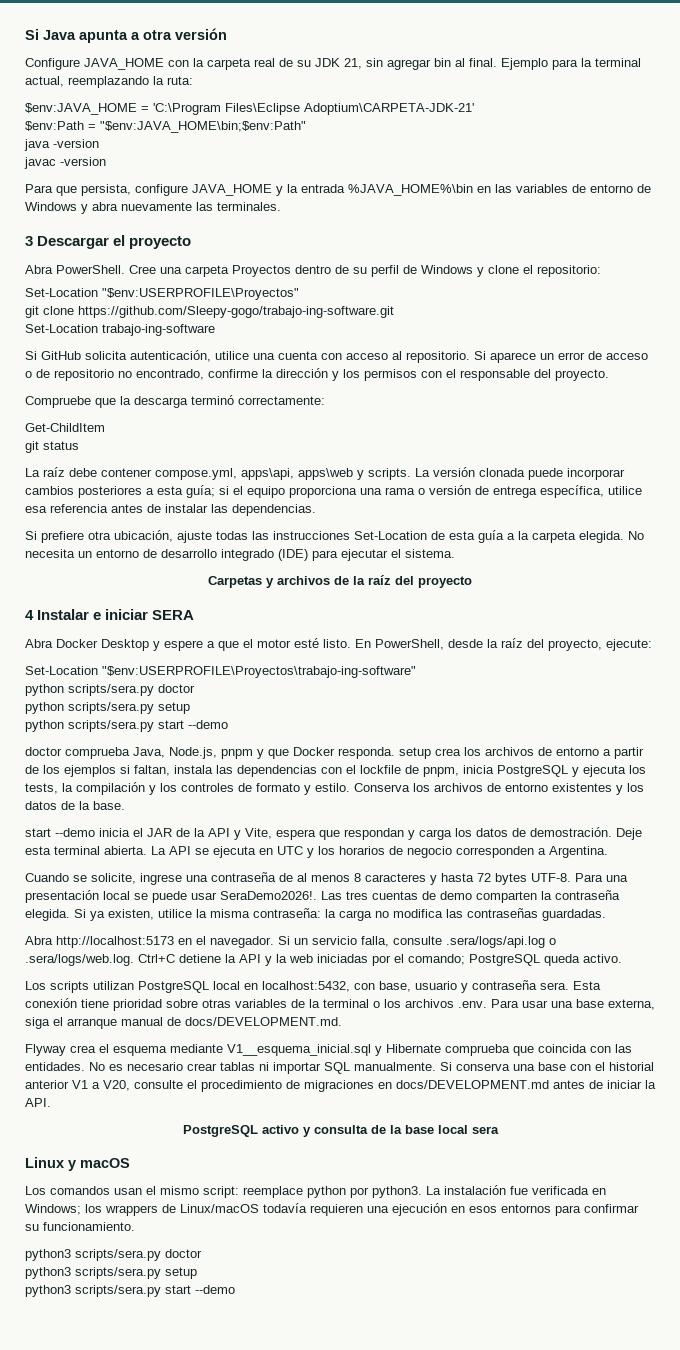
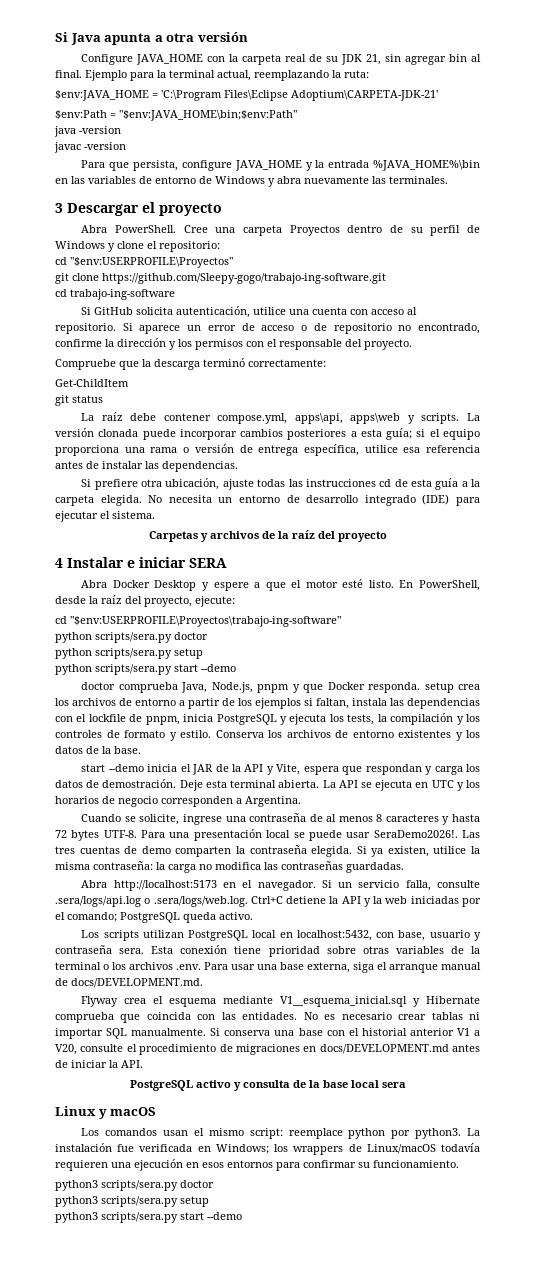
[25,288,98,297] Set-Location -> [55,257,67,265] cd
[25,324,98,333] Set-Location -> [55,289,67,297] cd
[354,531,427,540] Set-Location -> [379,479,392,487] cd
[25,666,98,675] Set-Location -> [55,616,67,624] cd

